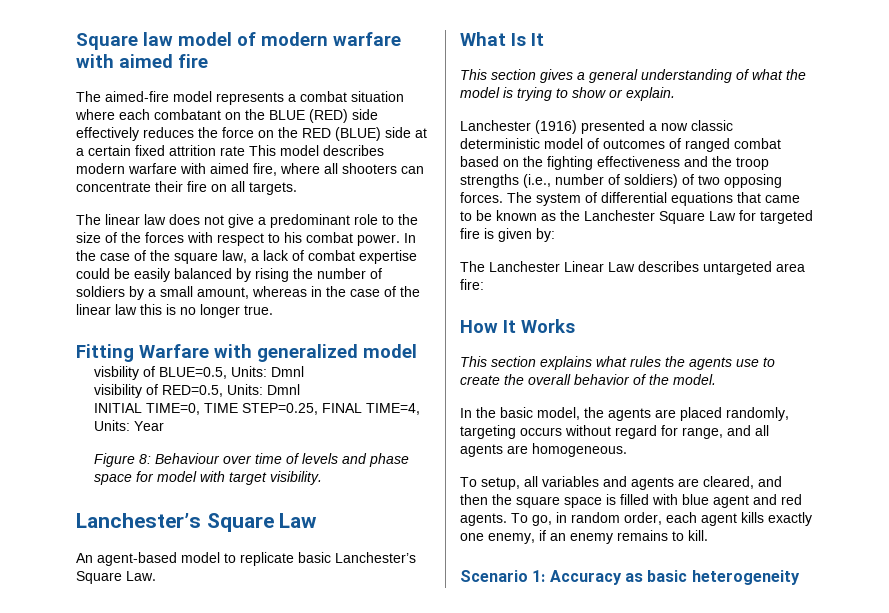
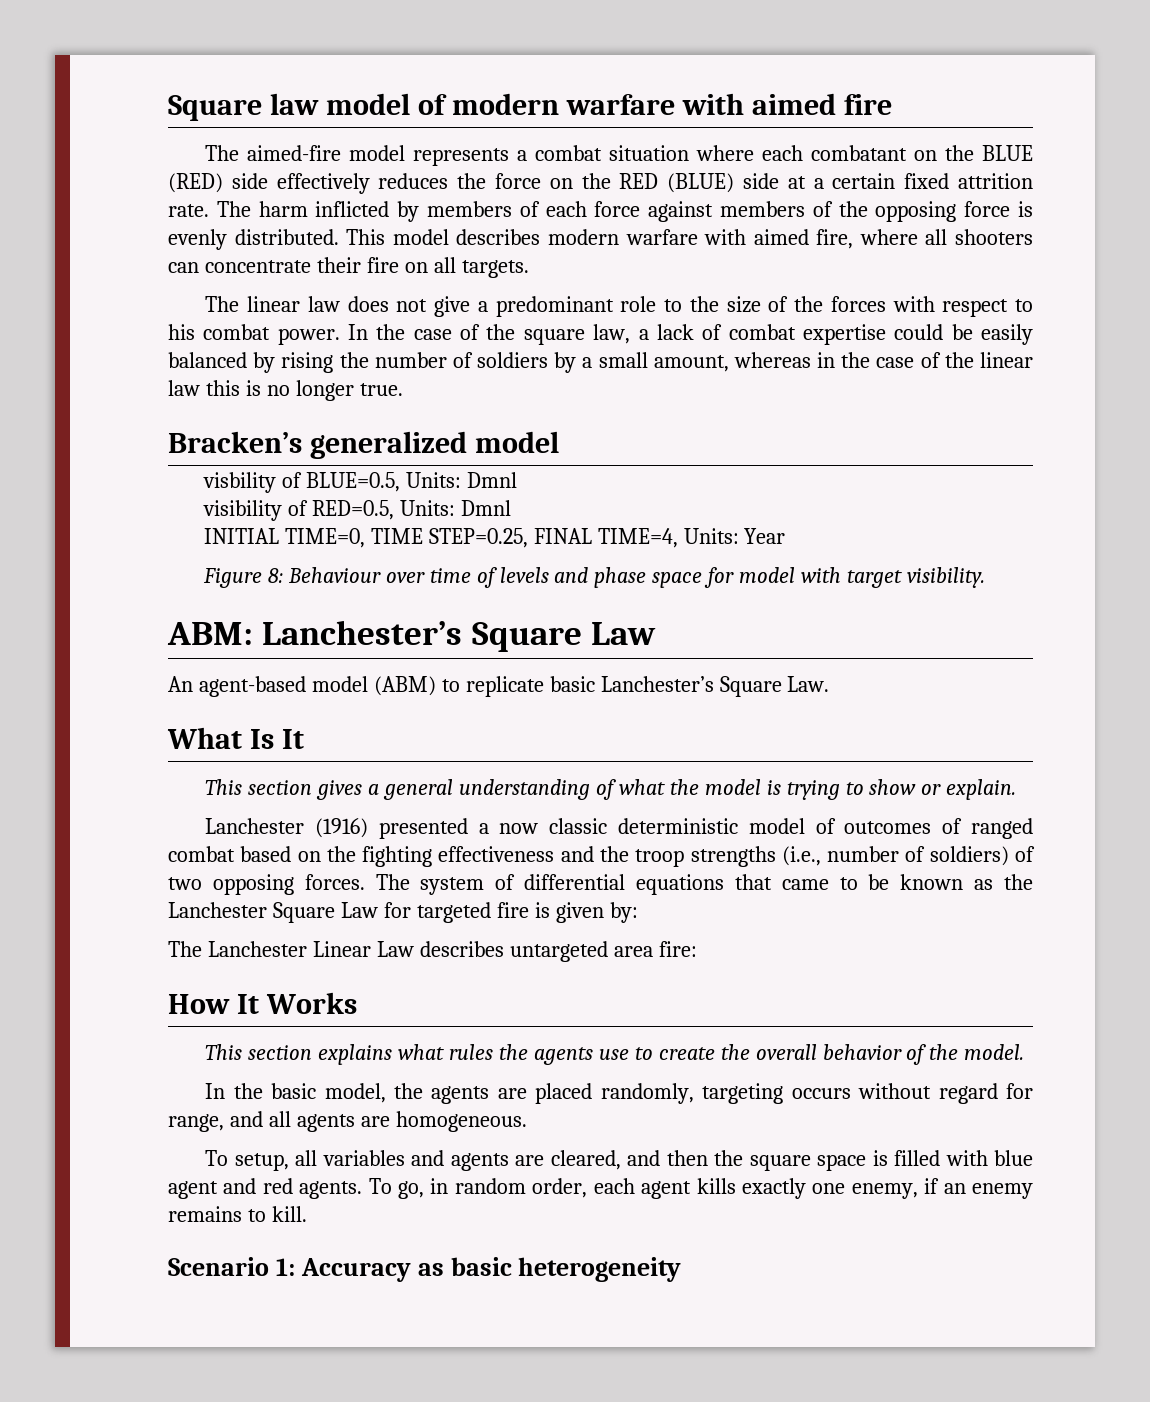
[220,146,245,156] rate -> [168,201,1033,222] [168,229,339,250] rate. The harm inflicted by members of each force against members of the opposing force is evenly distributed.
[76,344,252,362] Fitting Warfare with -> [168,431,302,453] Bracken’s
(322, 478) none -> [167,622,253,645] ABM:
(220, 557) none -> [373,676,436,696] (ABM)

